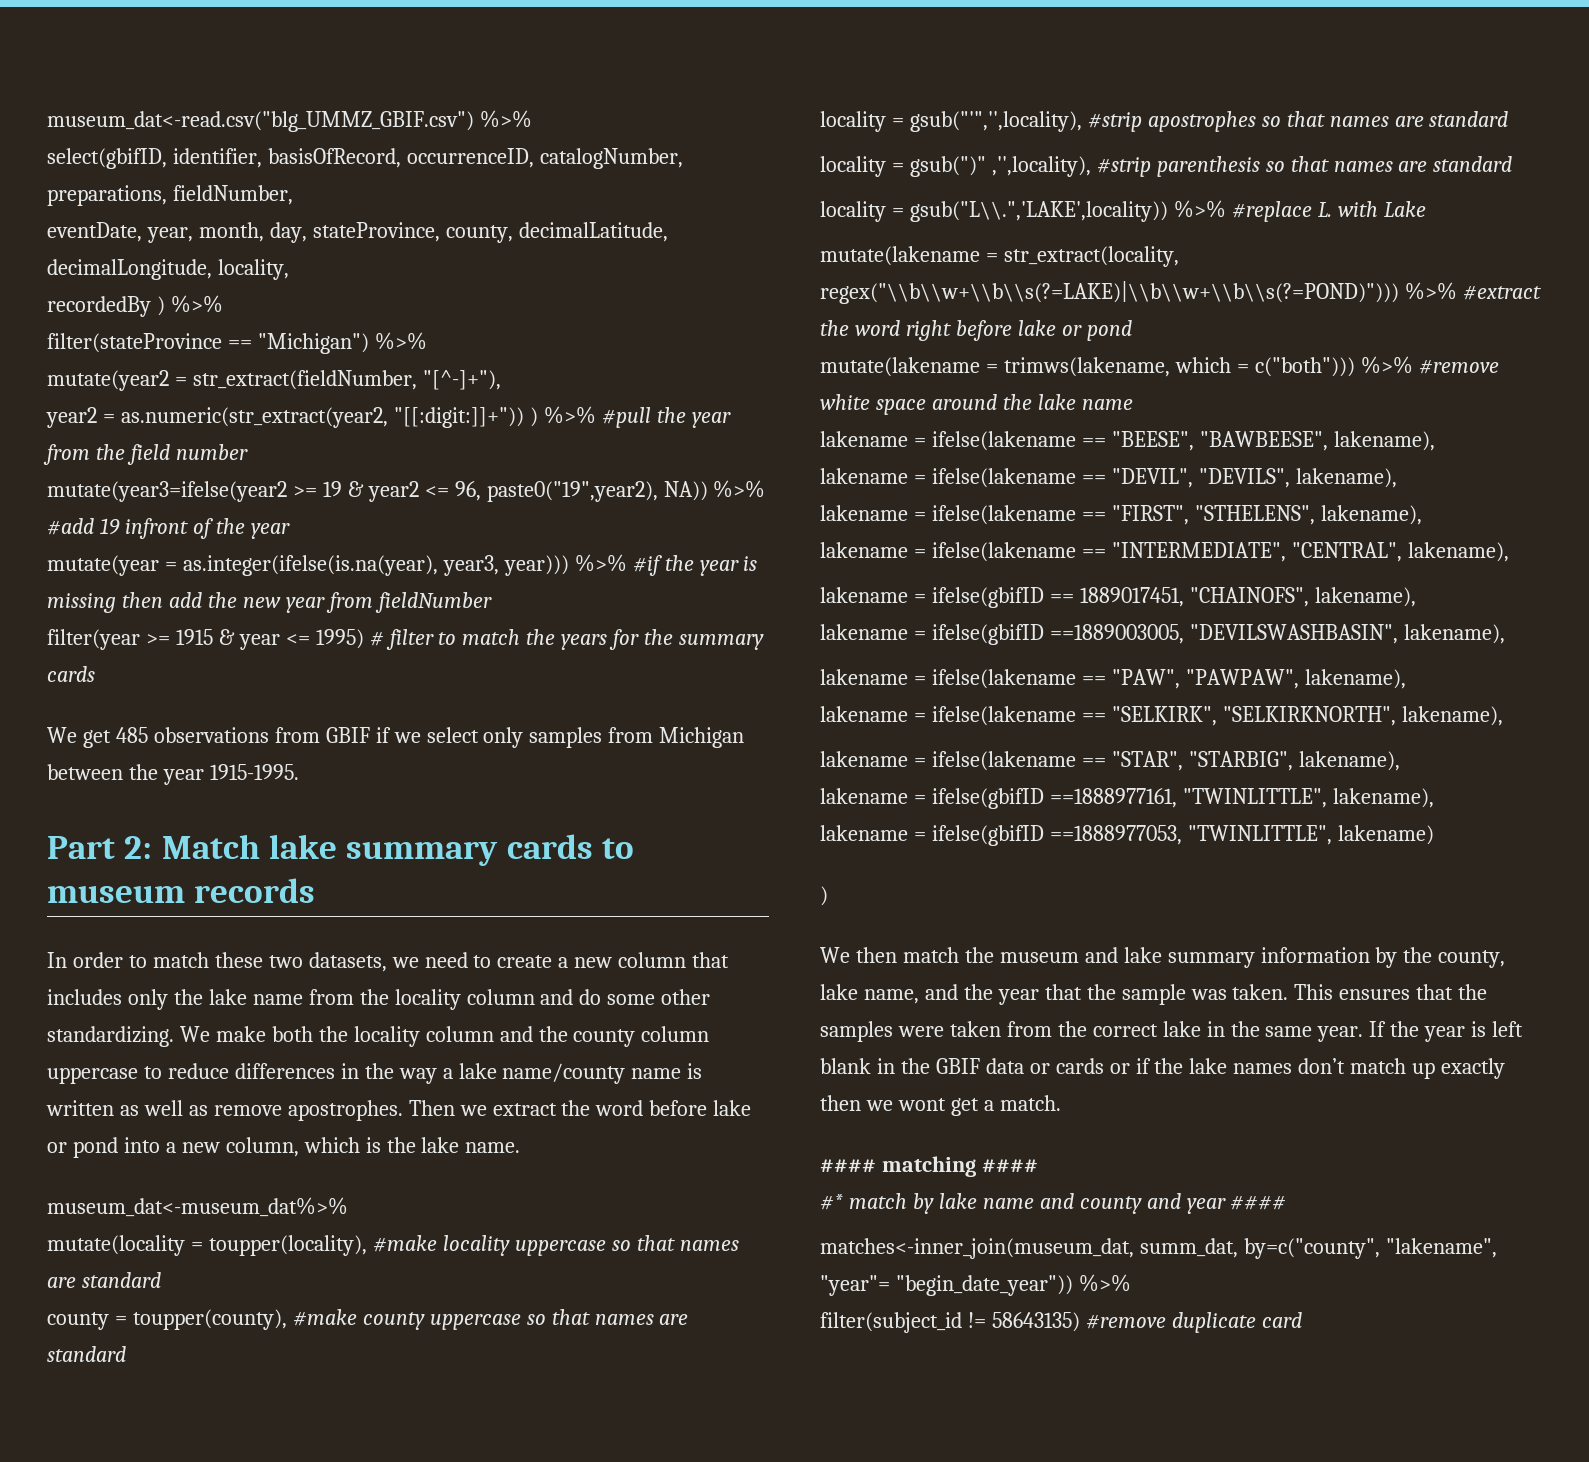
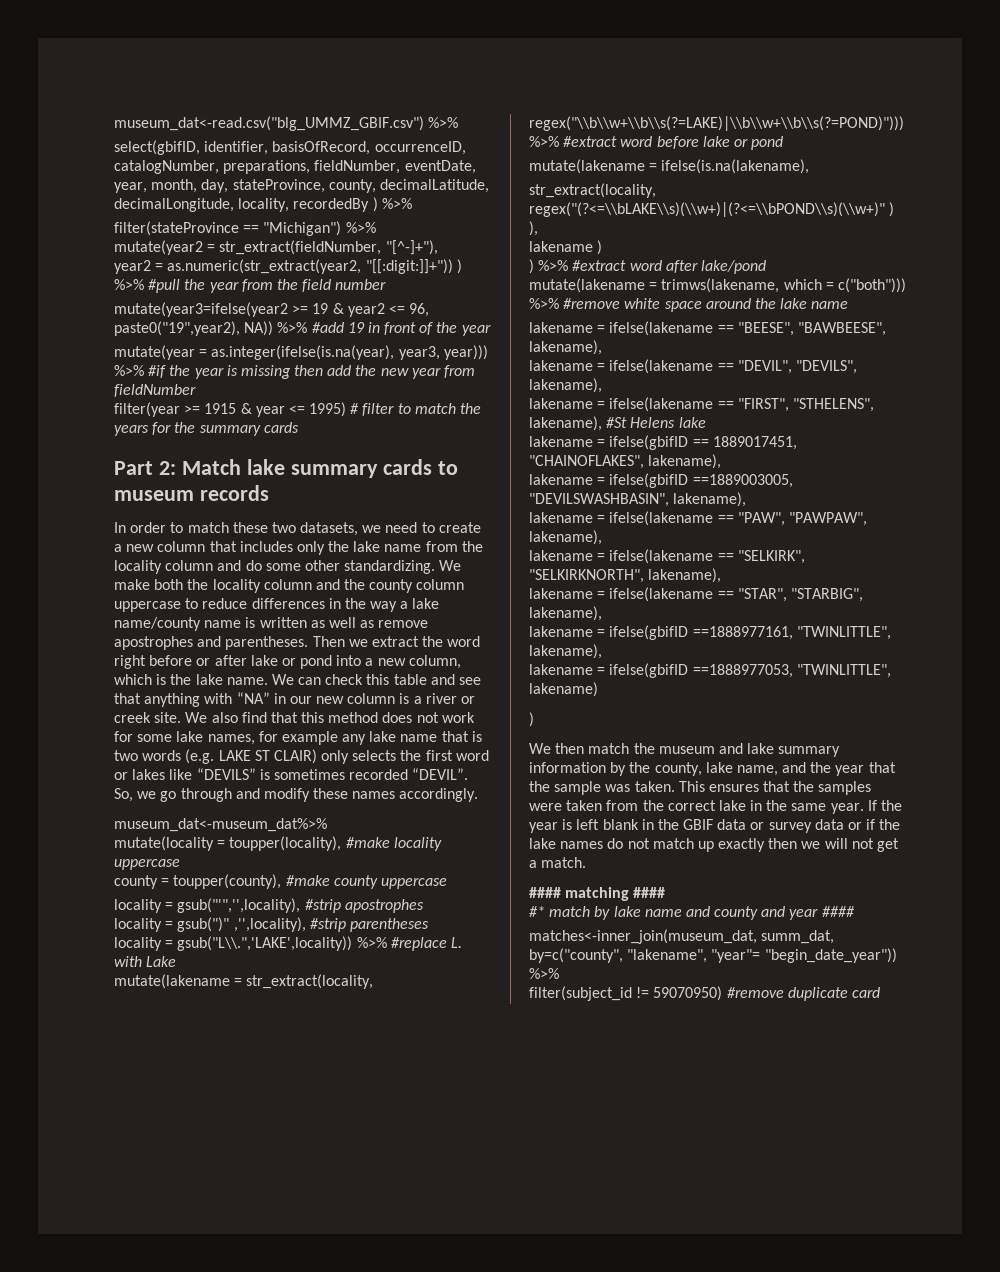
(293, 195) // -> (401, 167) none
(289, 269) // -> (290, 205) none
[124,518,188,539] infront -> [367,322,417,335] in front
[47,727,745,748] [47,764,299,785] // We get 485 observations from GBIF if we select only samples from Michigan between the year 1915-1995. -> (299, 427) none
[287,1100,403,1121] apostrophes. -> [114,636,309,650] apostrophes and parentheses.
[649,1100,708,1116] before -> [114,655,247,669] right before or after
(521, 1147) none -> [271,674,482,685] [114,692,476,707] [114,712,475,723] [114,731,482,745] [114,749,489,764] [114,768,469,780] [114,788,479,802] We can check this table and see that anything with “NA” in our new column is a river or creek site. We also find that this method does not work for some lake names, for example any lake name that is two words (e.g. LAKE ST CLAIR) only selects the first word or lakes like “DEVILS” is sometimes recorded “DEVIL”. So, we go through and modify these names accordingly.
[611,1235,739,1251] [47,1272,161,1288] so that names are standard -> (180, 864) none
[526,1309,689,1325] [47,1346,126,1362] so that names are standard -> (447, 883) none
[1261,111,1509,127] so that names are standard -> (424, 906) none
[1156,156,1513,177] parenthesis so that names are standard -> [349,918,429,932] parentheses
[820,320,1132,341] the word right before lake or pond -> [620,136,784,150] [529,159,810,174] [529,183,656,198] [529,202,895,217] [529,221,538,236] [529,240,603,255] [529,259,766,274] word before lake or pond // mutate(lakename = ifelse(is.na(lakename), // str_extract(locality, regex("(?<=\\bLAKE\\s)(\\w+)|(?<=\\bPOND\\s)(\\w+)" ) ), // lakename ) // ) %>% #extract word after lake/pond
[820,542,1509,562] // lakename = ifelse(lakename == "INTERMEDIATE", "CENTRAL", lakename), -> [606,417,706,428] #St Helens lake
[1189,587,1309,607] "CHAINOFS", -> [529,455,644,469] "CHAINOFLAKES",
[1055,1058,1104,1074] cards -> [768,819,844,833] survey data
[1298,1058,1346,1074] don’t -> [607,838,650,849] do not
[897,1098,946,1111] wont -> [824,838,874,849] will not
[991,1312,1080,1332] 58643135) -> [653,986,723,1001] 59070950)

